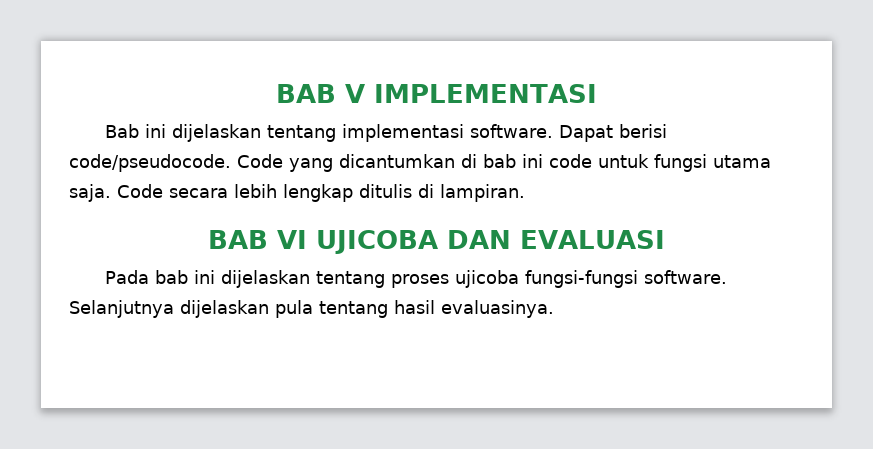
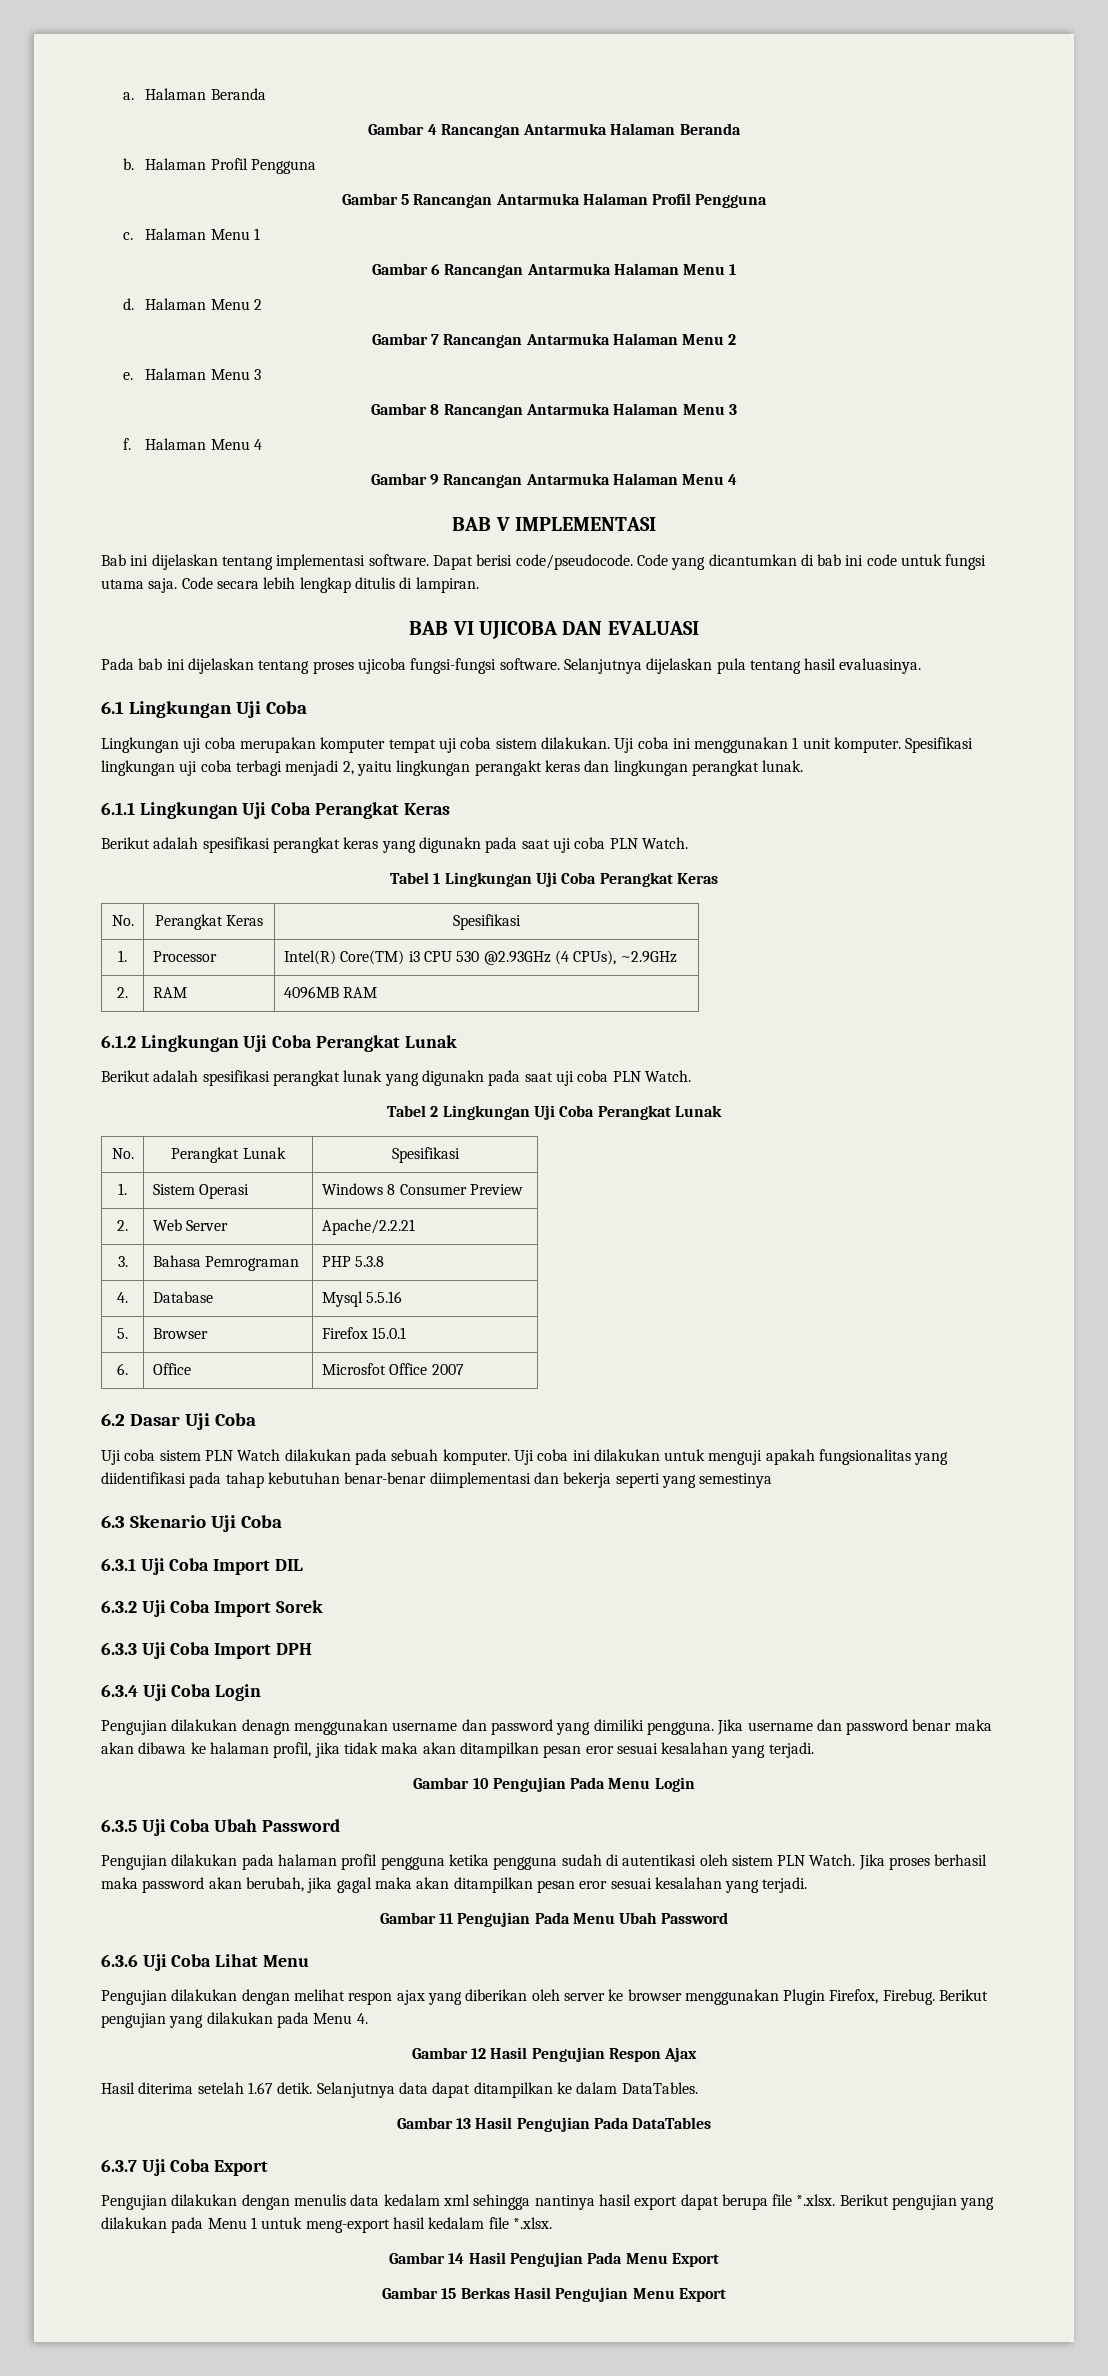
(276, 93) none -> [123,88,266,100] [368,123,741,138] [123,158,316,174] [341,193,768,208] [123,228,260,240] [371,263,737,278] [123,298,262,310] [371,333,737,348] [123,368,261,380] [371,403,737,418] [123,438,262,450] [370,473,738,488] a. Halaman Beranda // Gambar 4 Rancangan Antarmuka Halaman Beranda // b. Halaman Profil Pengguna // Gambar 5 Rancangan Antarmuka Halaman Profil Pengguna // c. Halaman Menu 1 // Gambar 6 Rancangan Antarmuka Halaman Menu 1 // d. Halaman Menu 2 // Gambar 7 Rancangan Antarmuka Halaman Menu 2 // e. Halaman Menu 3 // Gambar 8 Rancangan Antarmuka Halaman Menu 3 // f. Halaman Menu 4 // Gambar 9 Rancangan Antarmuka Halaman Menu 4 //
(554, 309) none -> [101,701,307,718] [101,737,974,753] [101,760,804,776] [101,802,450,819] [101,837,688,853] [390,872,718,887] [111,915,134,926] [154,914,264,930] [453,914,521,930] [118,950,127,962] [152,951,217,962] [283,950,678,965] [117,987,128,998] [152,987,187,998] [283,986,378,999] [101,1035,457,1052] [101,1070,691,1086] [387,1105,722,1120] [111,1148,134,1159] [171,1147,286,1163] [391,1147,460,1163] [118,1183,127,1195] [152,1184,250,1199] [321,1183,523,1195] [117,1220,128,1231] [152,1219,229,1231] [321,1219,415,1235] [117,1256,128,1267] [152,1255,300,1271] [321,1256,385,1267] [117,1292,128,1303] [152,1291,213,1303] [321,1291,403,1307] [117,1328,128,1339] [152,1328,208,1339] [321,1327,407,1339] [117,1363,128,1375] [152,1363,191,1375] [321,1363,464,1375] [101,1413,256,1430] [101,1449,949,1465] [101,1472,773,1488] [101,1515,282,1532] [101,1558,303,1575] [101,1600,323,1617] [101,1642,312,1659] [101,1684,262,1701] [101,1719,992,1735] [101,1742,814,1758] [413,1777,695,1792] [101,1819,340,1836] [101,1854,988,1870] [101,1877,808,1893] [379,1912,729,1927] [101,1954,309,1971] [101,1989,989,2005] [101,2012,368,2028] [411,2047,698,2062] [101,2082,698,2098] [396,2117,712,2132] [101,2159,269,2176] [101,2194,995,2210] [101,2217,552,2233] [389,2252,719,2267] [382,2287,726,2302] // 6.1 Lingkungan Uji Coba // Lingkungan uji coba merupakan komputer tempat uji coba sistem dilakukan. Uji coba ini menggunakan 1 unit komputer. Spesifikasi lingkungan uji coba terbagi menjadi 2, yaitu lingkungan perangakt keras dan lingkungan perangkat lunak. // 6.1.1 Lingkungan Uji Coba Perangkat Keras // Berikut adalah spesifikasi perangkat keras yang digunakn pada saat uji coba PLN Watch. // Tabel 1 Lingkungan Uji Coba Perangkat Keras // No. | Perangkat Keras | Spesifikasi // 1. | Processor | Intel(R) Core(TM) i3 CPU 530 @2.93GHz (4 CPUs), ~2.9GHz // 2. | RAM | 4096MB RAM // 6.1.2 Lingkungan Uji Coba Perangkat Lunak // Berikut adalah spesifikasi perangkat lunak yang digunakn pada saat uji coba PLN Watch. // Tabel 2 Lingkungan Uji Coba Perangkat Lunak // No. | Perangkat Lunak | Spesifikasi // 1. | Sistem Operasi | Windows 8 Consumer Preview // 2. | Web Server | Apache/2.2.21 // 3. | Bahasa Pemrograman | PHP 5.3.8 // 4. | Database | Mysql 5.5.16 // 5. | Browser | Firefox 15.0.1 // 6. | Office | Microsfot Office 2007 // 6.2 Dasar Uji Coba // Uji coba sistem PLN Watch dilakukan pada sebuah komputer. Uji coba ini dilakukan untuk menguji apakah fungsionalitas yang diidentifikasi pada tahap kebutuhan benar-benar diimplementasi dan bekerja seperti yang semestinya // 6.3 Skenario Uji Coba // 6.3.1 Uji Coba Import DIL // 6.3.2 Uji Coba Import Sorek // 6.3.3 Uji Coba Import DPH // 6.3.4 Uji Coba Login // Pengujian dilakukan denagn menggunakan username dan password yang dimiliki pengguna. Jika username dan password benar maka akan dibawa ke halaman profil, jika tidak maka akan ditampilkan pesan eror sesuai kesalahan yang terjadi. // Gambar 10 Pengujian Pada Menu Login // 6.3.5 Uji Coba Ubah Password // Pengujian dilakukan pada halaman profil pengguna ketika pengguna sudah di autentikasi oleh sistem PLN Watch. Jika proses berhasil maka password akan berubah, jika gagal maka akan ditampilkan pesan eror sesuai kesalahan yang terjadi. // Gambar 11 Pengujian Pada Menu Ubah Password // 6.3.6 Uji Coba Lihat Menu // Pengujian dilakukan dengan melihat respon ajax yang diberikan oleh server ke browser menggunakan Plugin Firefox, Firebug. Berikut pengujian yang dilakukan pada Menu 4. // Gambar 12 Hasil Pengujian Respon Ajax // Hasil diterima setelah 1.67 detik. Selanjutnya data dapat ditampilkan ke dalam DataTables. // Gambar 13 Hasil Pengujian Pada DataTables // 6.3.7 Uji Coba Export // Pengujian dilakukan dengan menulis data kedalam xml sehingga nantinya hasil export dapat berupa file *.xlsx. Berikut pengujian yang dilakukan pada Menu 1 untuk meng-export hasil kedalam file *.xlsx. // Gambar 14 Hasil Pengujian Pada Menu Export // Gambar 15 Berkas Hasil Pengujian Menu Export

